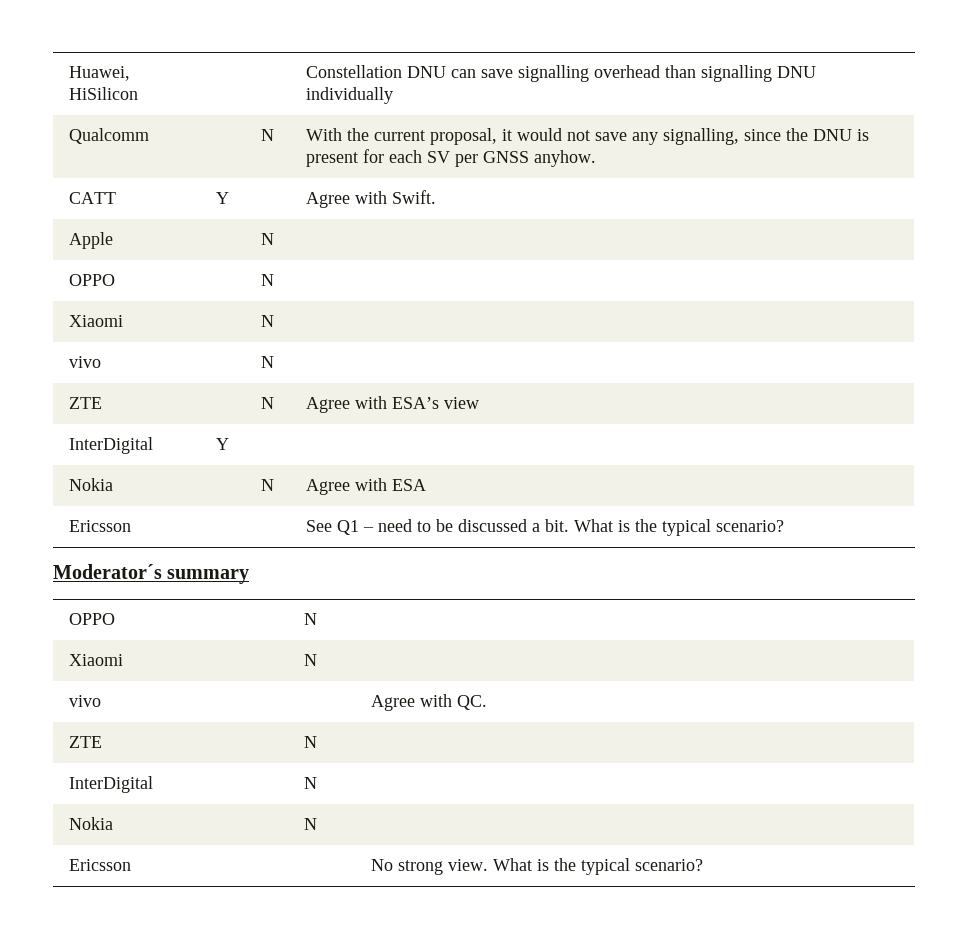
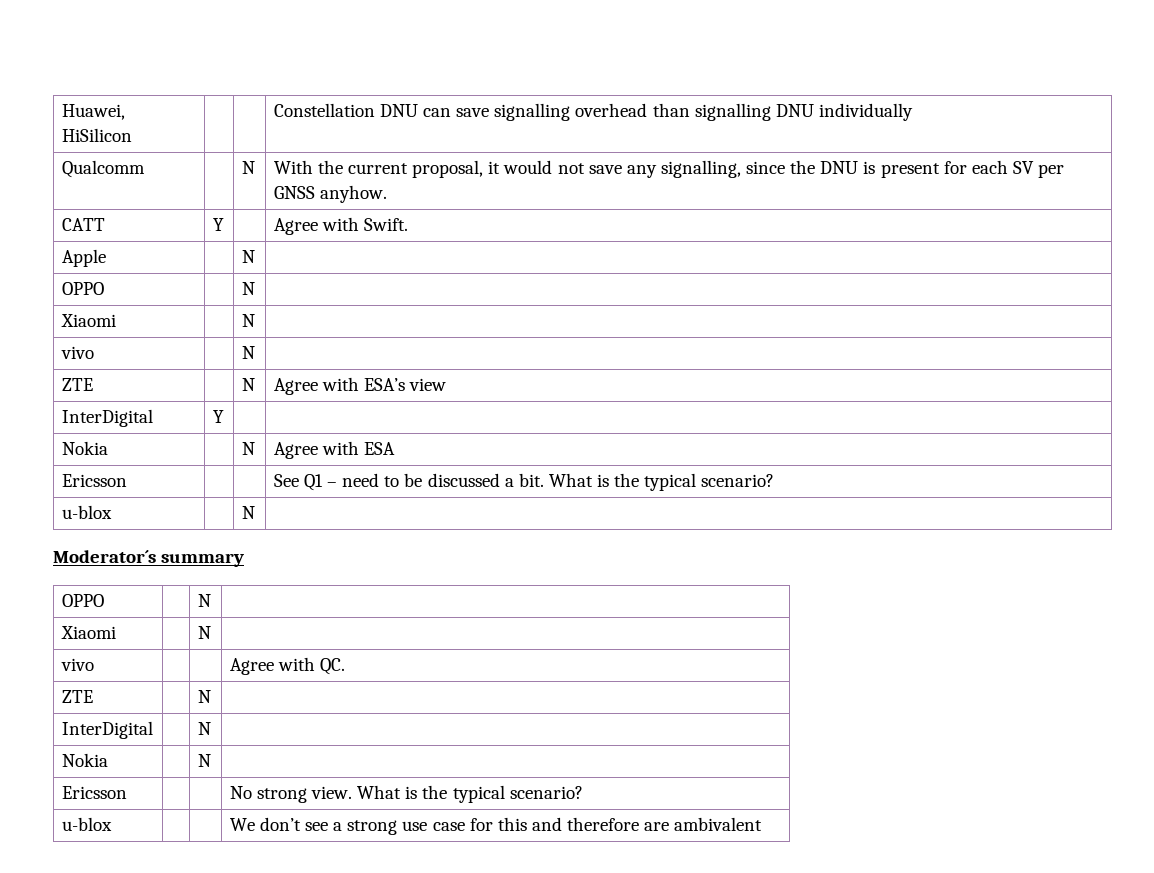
(784, 526) none -> [61,505,112,519] [241,506,255,519] // u-blox | | N |
(703, 865) none -> [61,817,112,831] [229,817,763,835] // u-blox | | | We don’t see a strong use case for this and therefore are ambivalent

